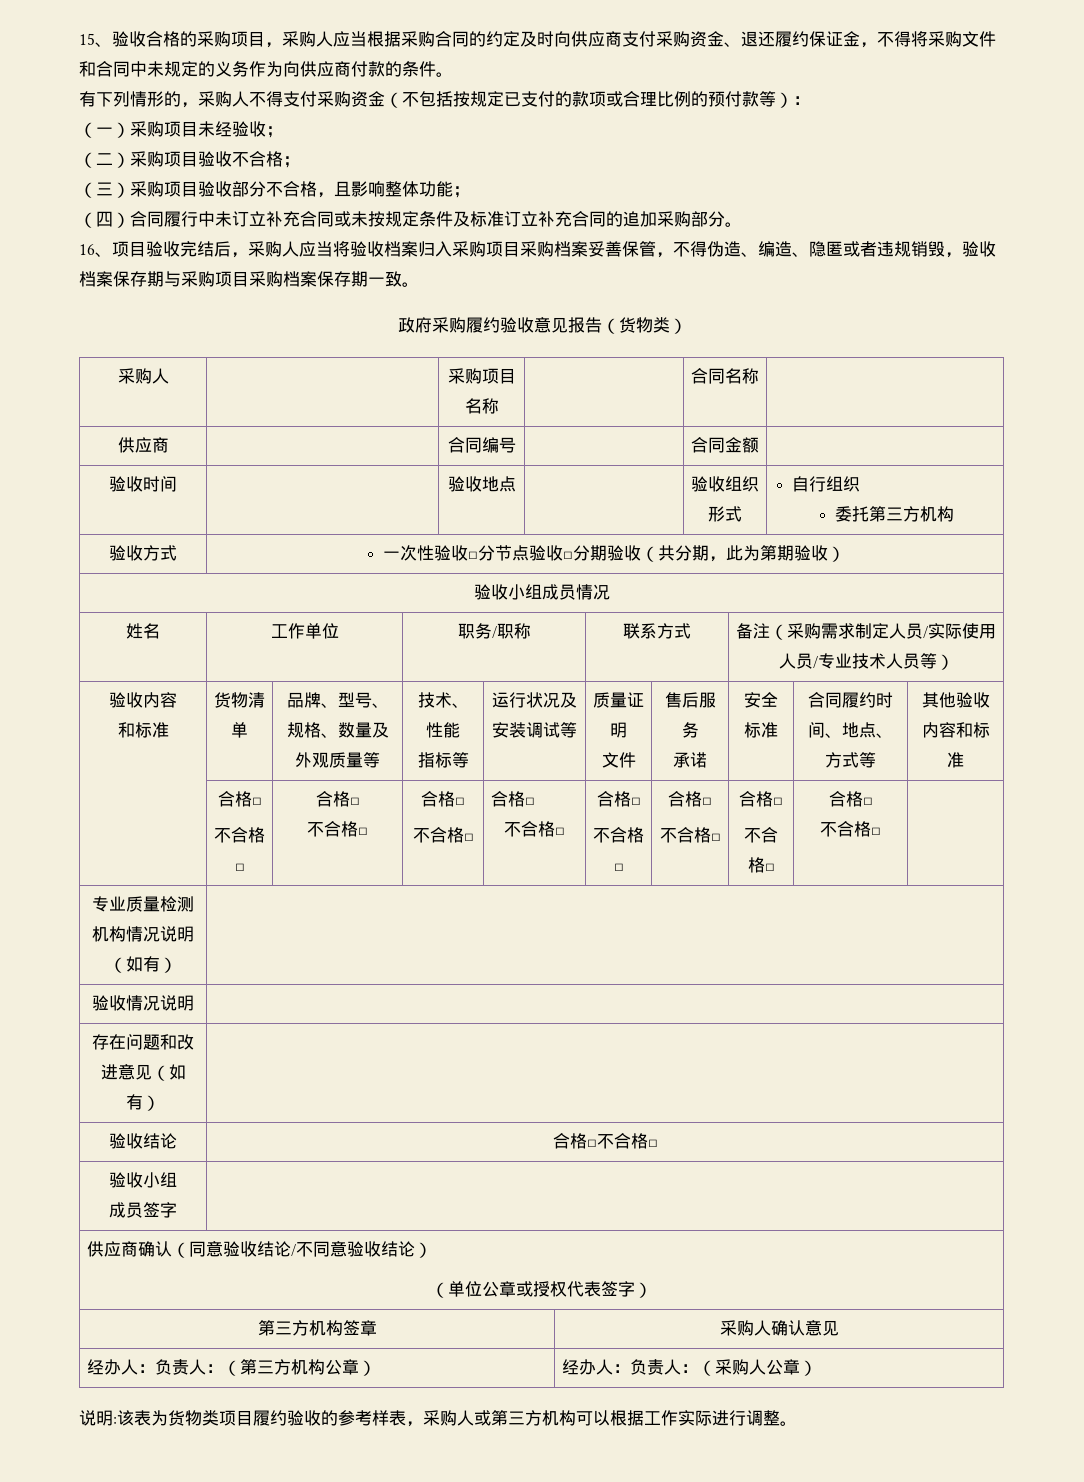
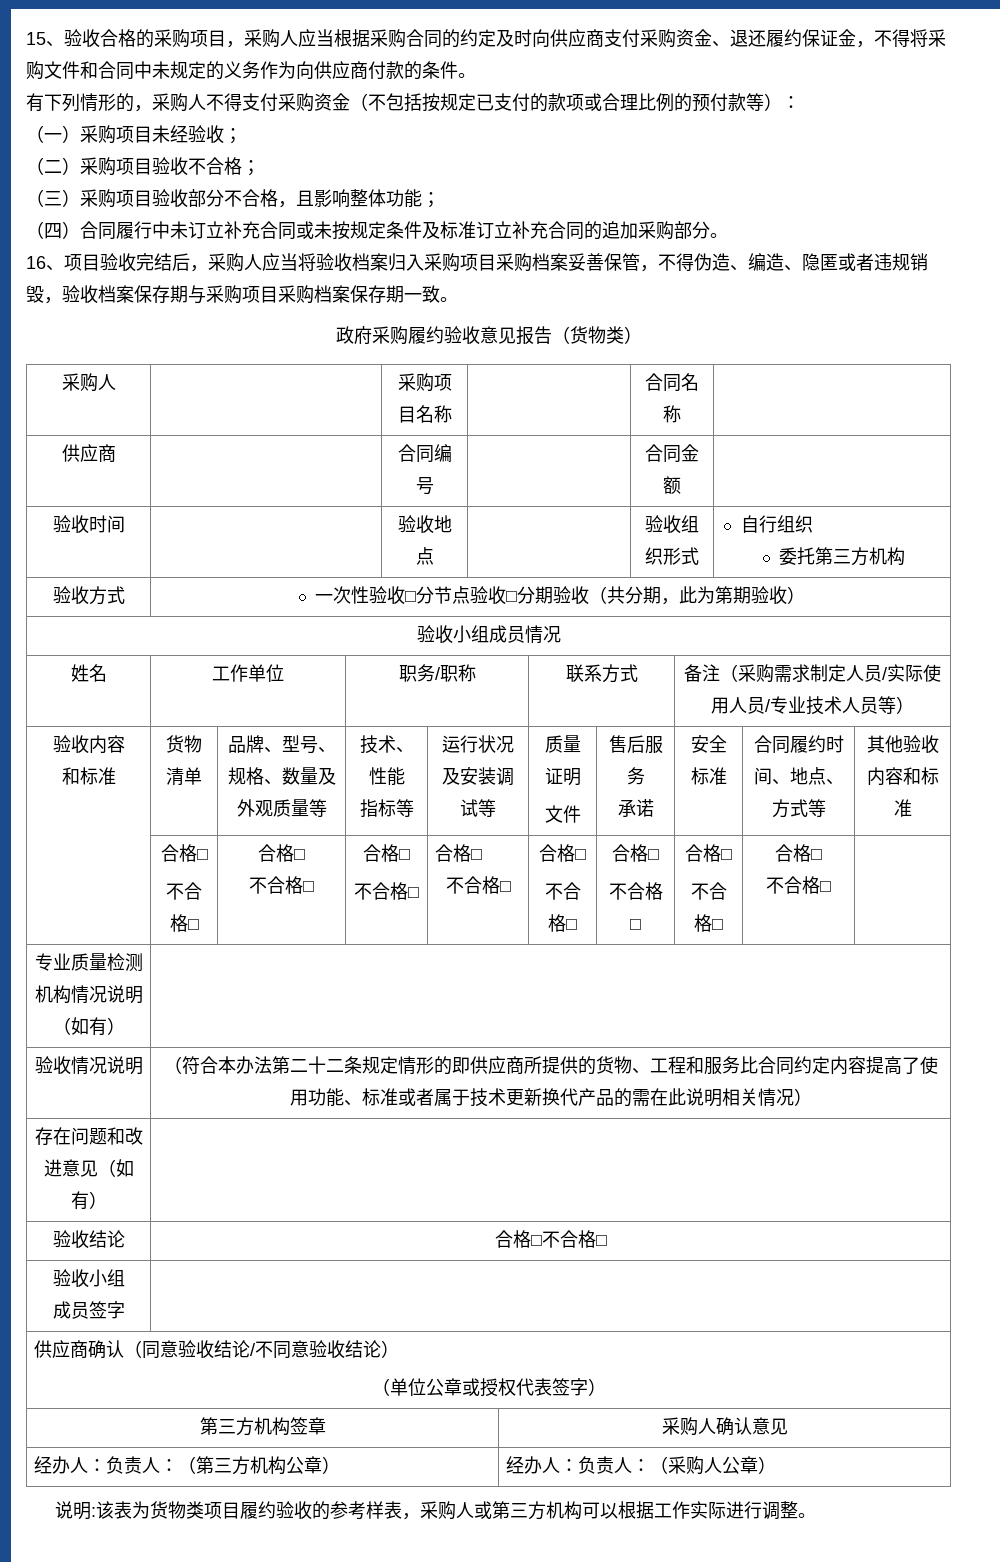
(194, 1003) none -> [163,1056,938,1075] [289,1088,812,1107] （符合本办法第二十二条规定情形的即供应商所提供的货物、工程和服务比合同约定内容提高了使用功能、标准或者属于技术更新换代产品的需在此说明相关情况）

